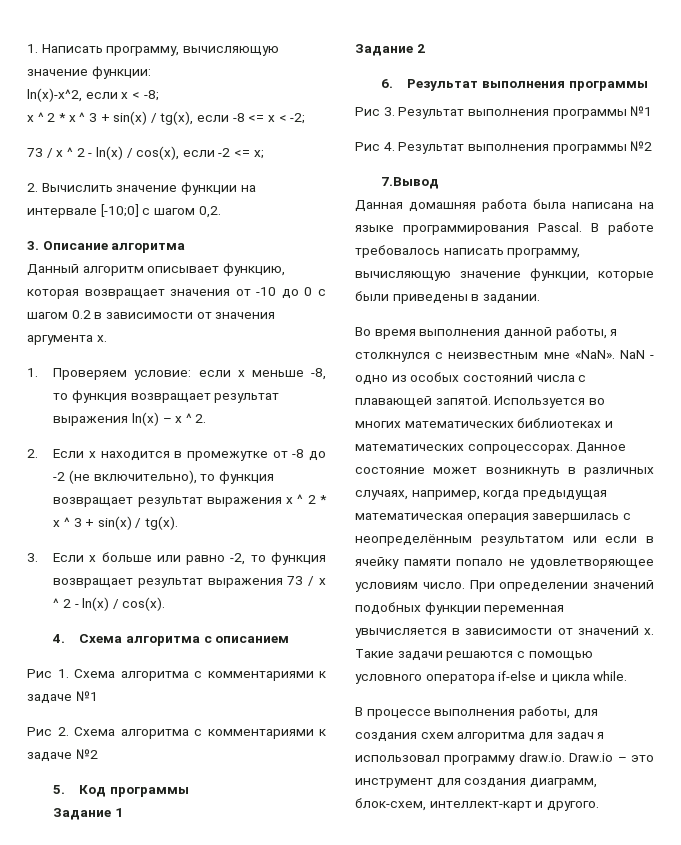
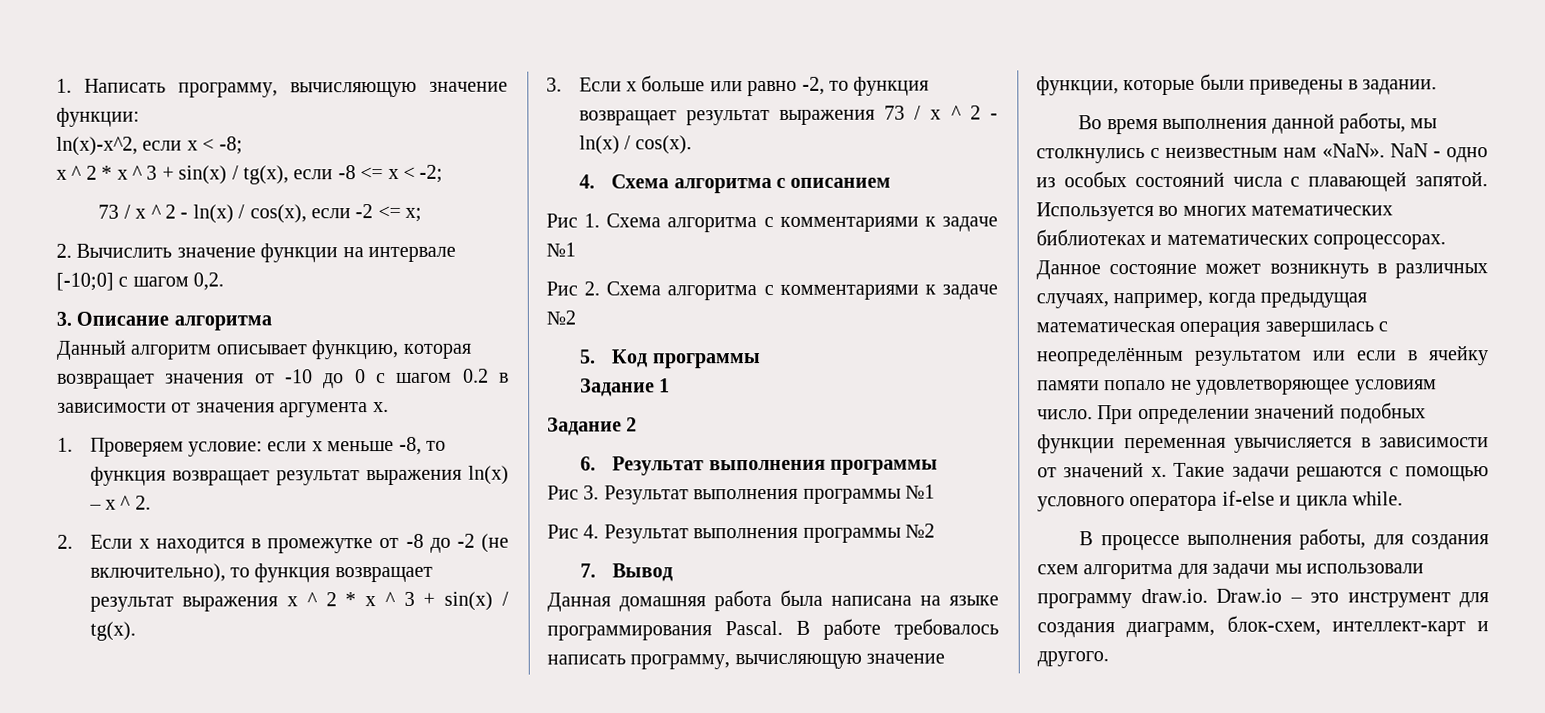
[381,177,440,189] 7.Вывод -> [579,563,674,582] 7. Вывод
[610,329,618,336] [355,352,430,362] я столкнулся -> [1410,118,1438,129] [1036,148,1145,164] мы столкнулись
[543,352,570,359] мне -> [1283,147,1317,158] нам
[556,732,605,742] [355,755,440,762] задач я использовал -> [1212,563,1424,579] задачи мы использовали

